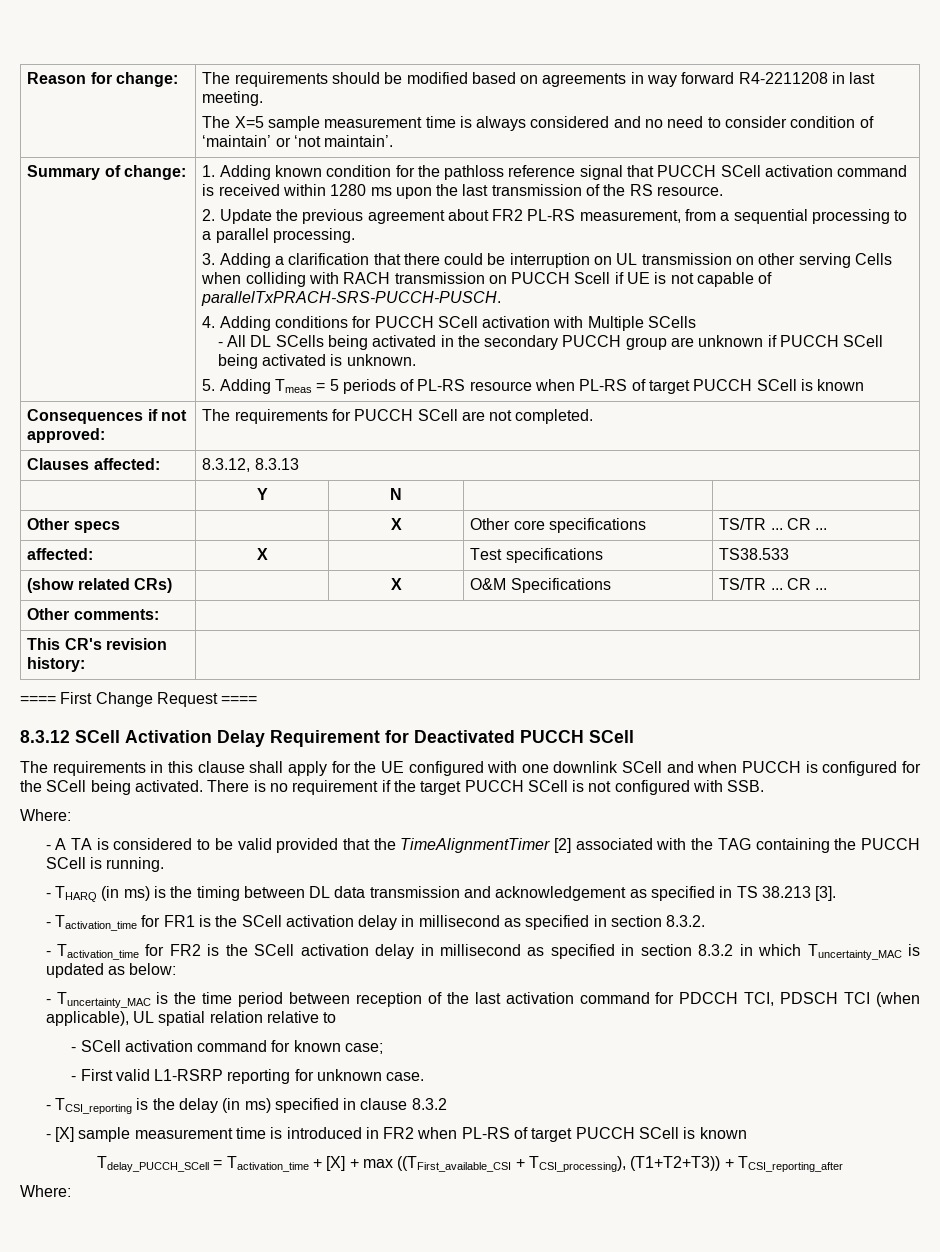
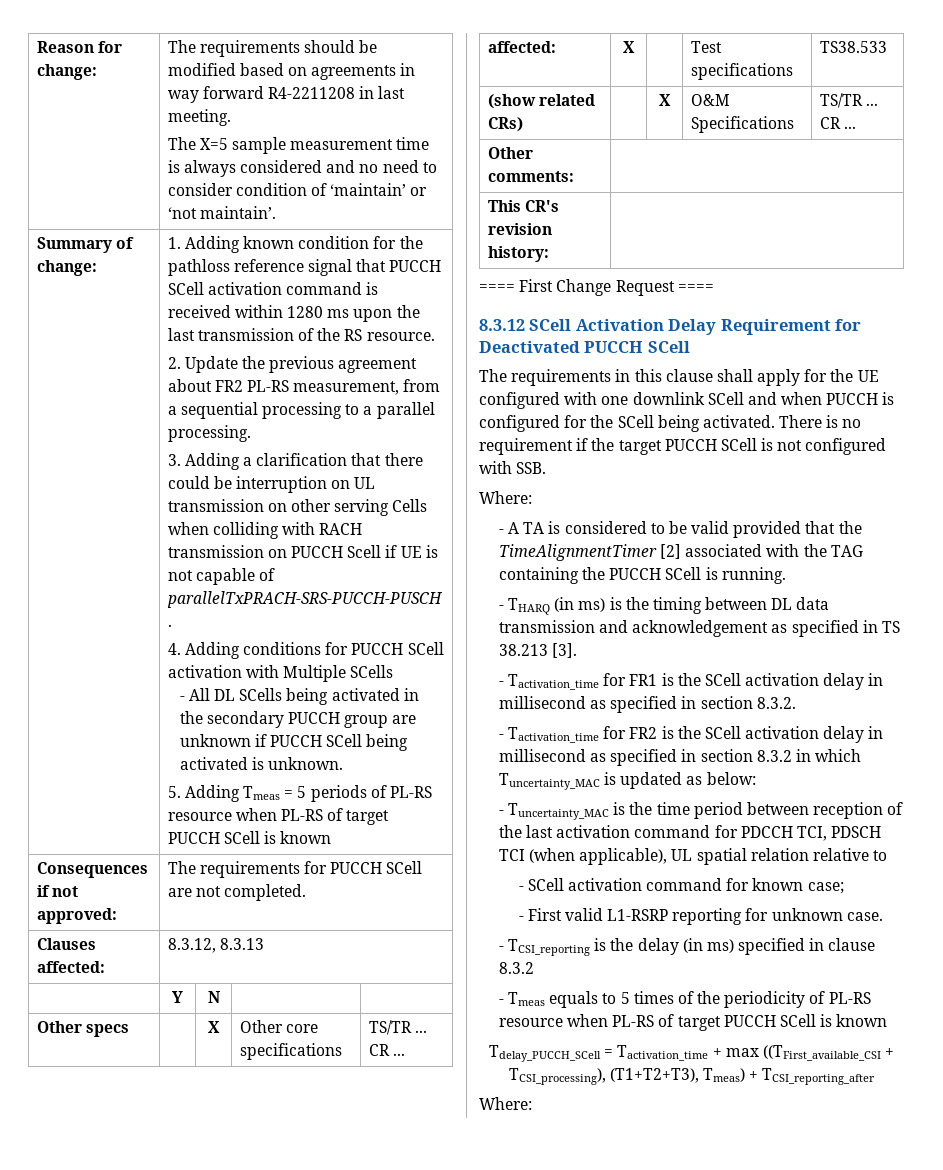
[54,1127,415,1142] [X] sample measurement time is introduced in FR2 -> [507,991,871,1008] [498,1018,563,1027] Tmeas equals to 5 times of the periodicity of PL-RS resource
[326,1156,359,1171] [X] + -> (722, 1052) none
[630,1156,721,1171] (T1+T2+T3)) -> [609,1068,745,1083] (T1+T2+T3), Tmeas)

